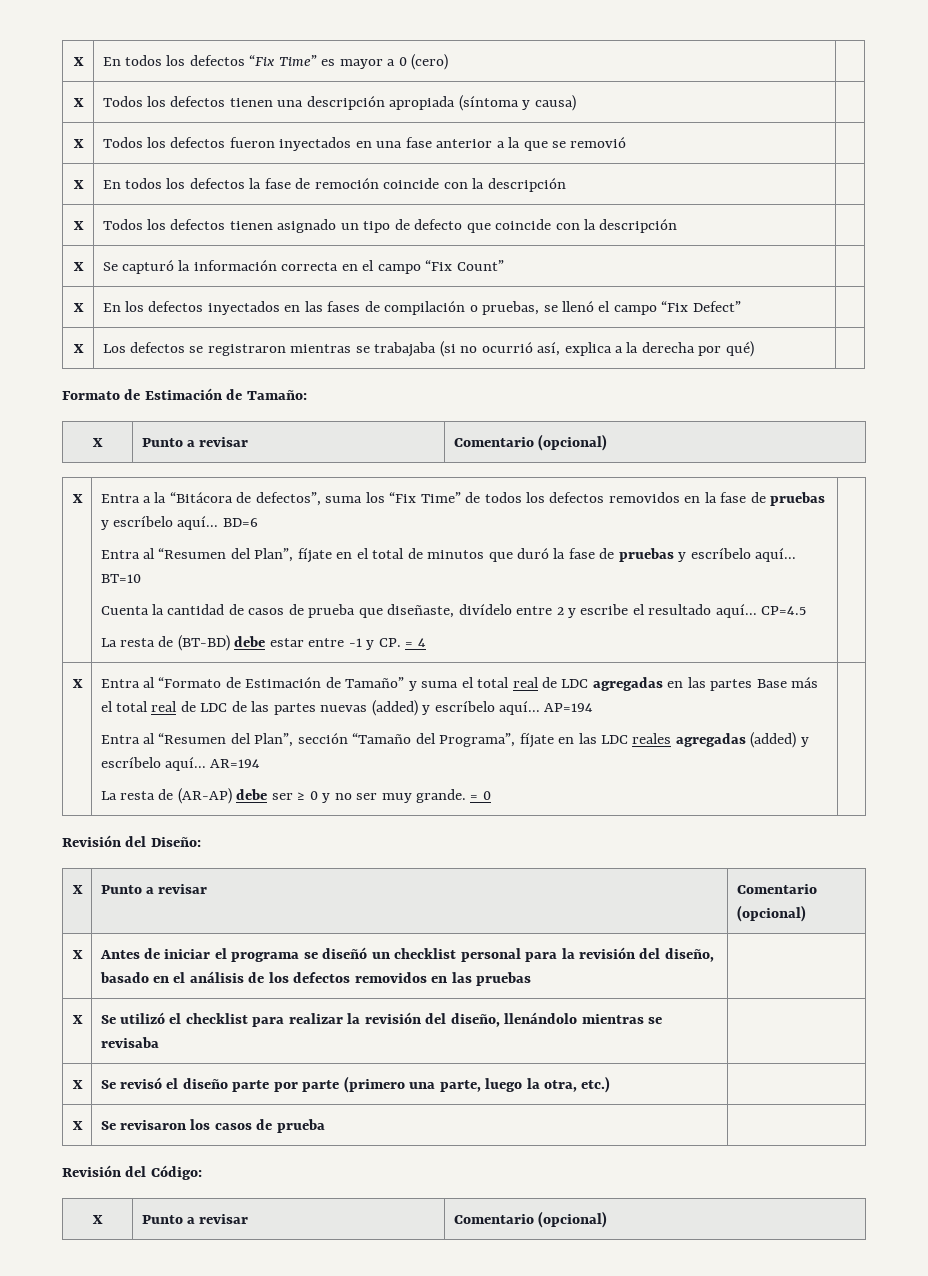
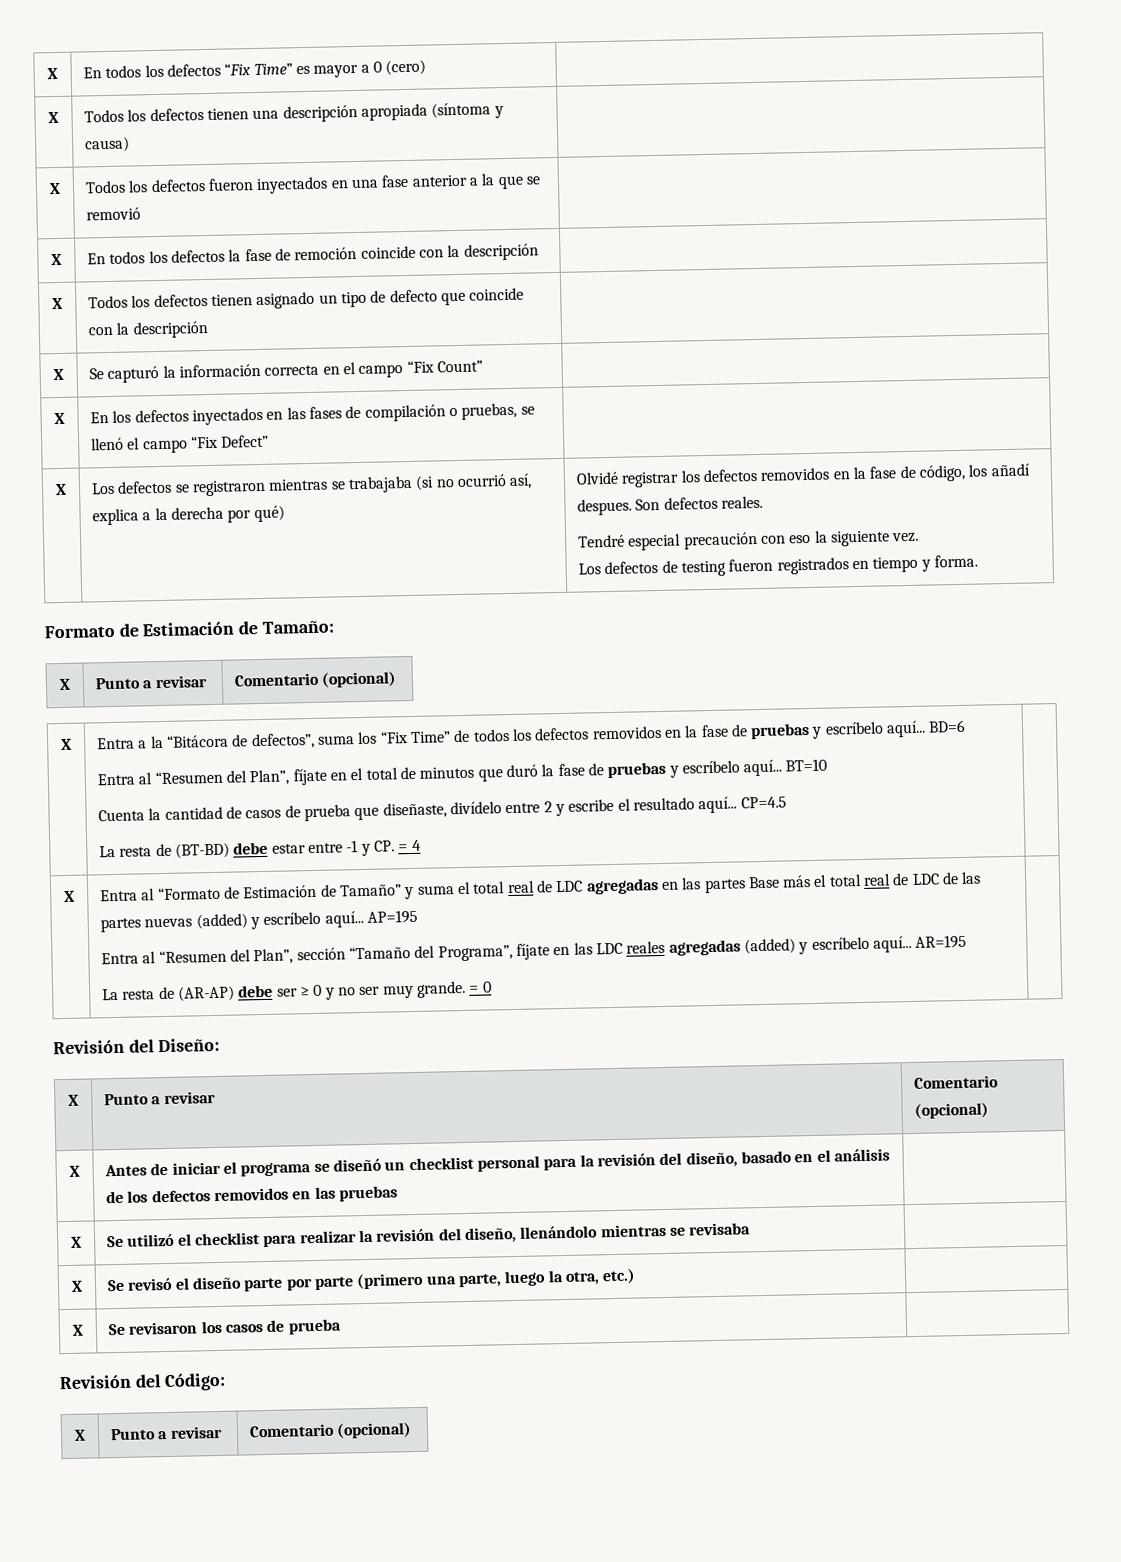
(754, 349) none -> [576,463,1030,488] [577,495,764,516] [578,530,920,551] [578,554,978,577] Olvidé registrar los defectos removidos en la fase de código, los añadí despues. Son defectos reales. // Tendré especial precaución con eso la siguiente vez. // Los defectos de testing fueron registrados en tiempo y forma.
[544,703,594,712] AP=194 -> [366,909,418,924] AP=195
[210,759,261,768] AR=194 -> [915,934,968,949] AR=195

